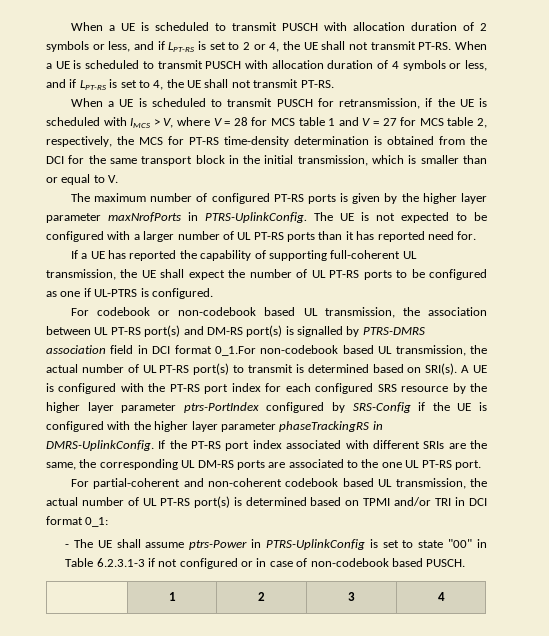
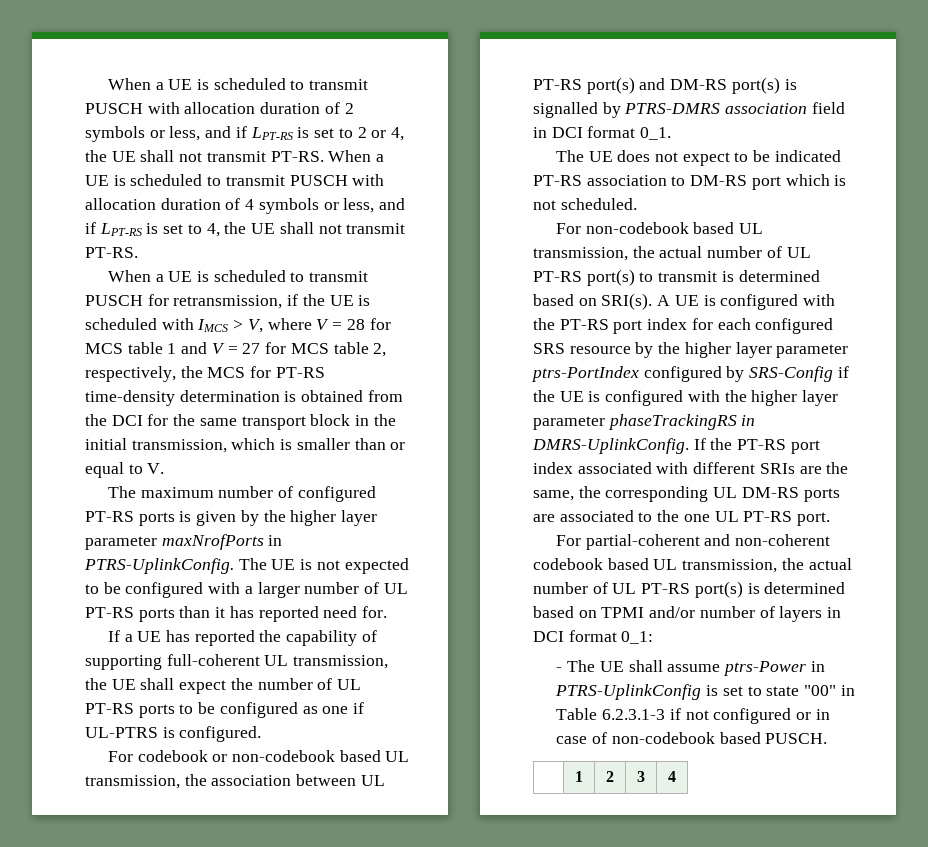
[215,346,256,356] 0_1.For -> [640,127,672,140] [555,150,841,166] [533,174,847,190] [533,198,637,210] [555,223,581,234] 0_1. // The UE does not expect to be indicated PT-RS association to DM-RS port which is not scheduled. // For
[435,498,452,506] TRI -> [699,606,823,622] number of layers

